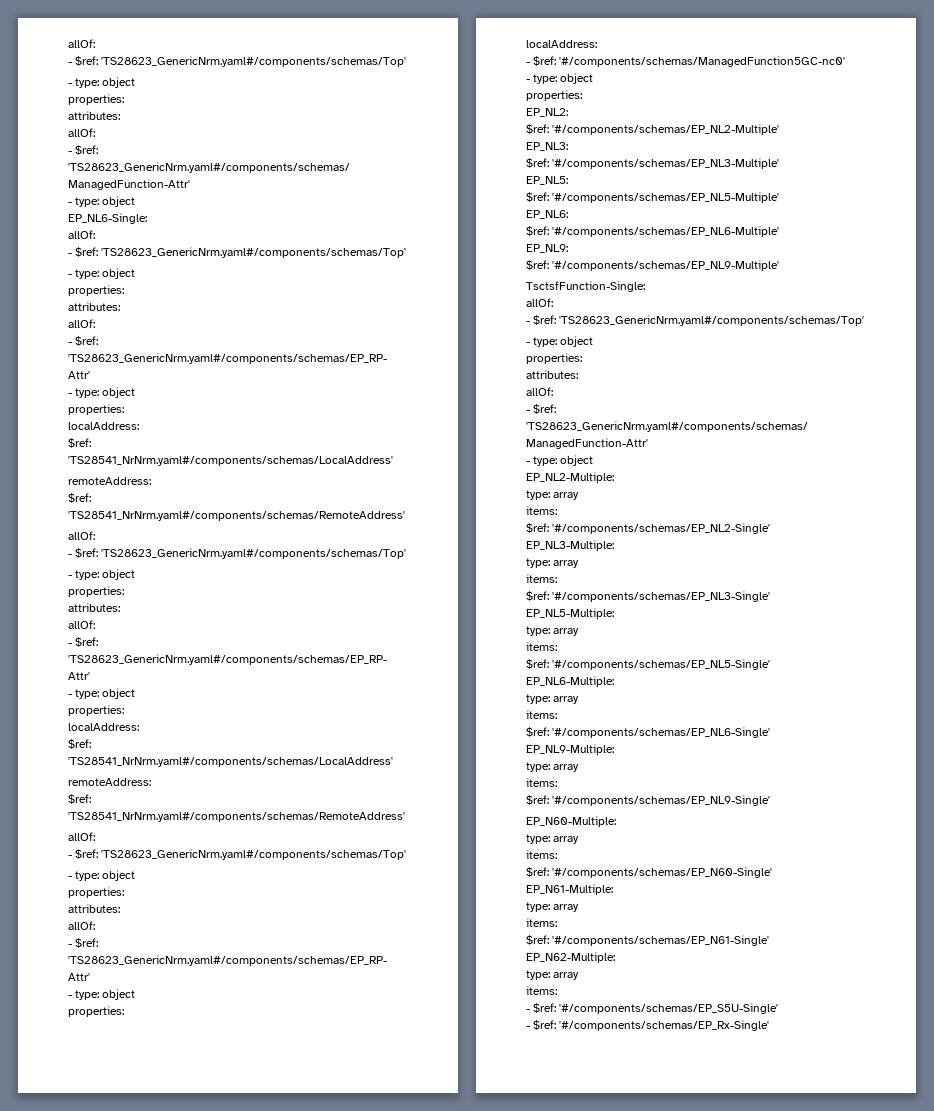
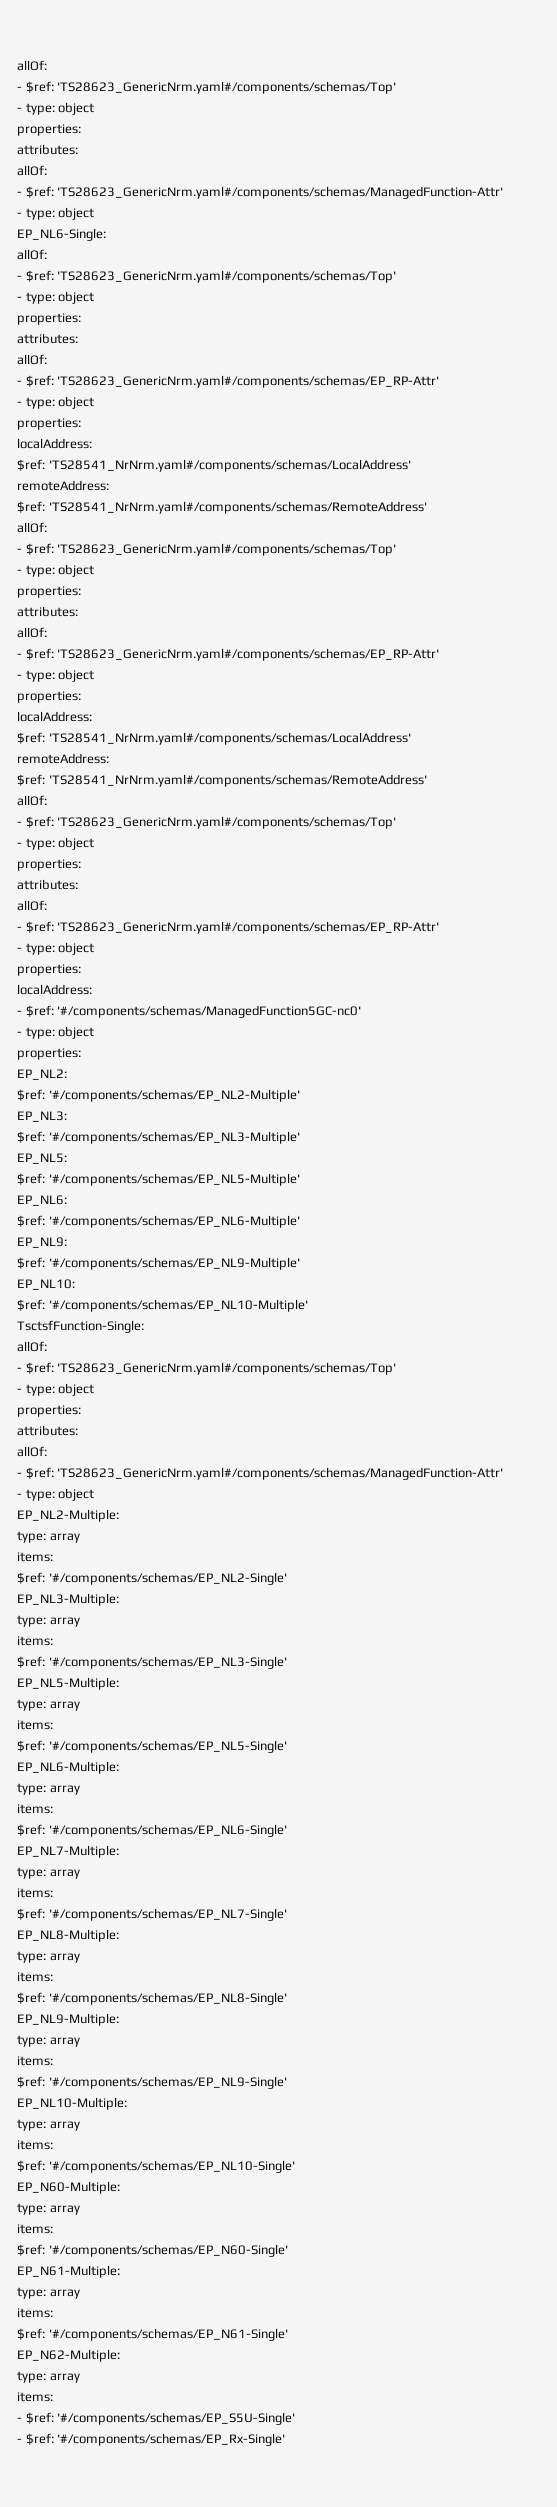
(780, 265) none -> [17,1279,75,1290] [17,1299,308,1312] // EP_NL10: // $ref: '#/components/schemas/EP_NL10-Multiple'
(771, 732) none -> [17,1845,119,1858] [17,1867,80,1879] [17,1888,53,1898] [17,1908,287,1921] [17,1929,119,1942] [17,1951,80,1963] [17,1972,53,1982] [17,1992,287,2005] // EP_NL7-Multiple: // type: array // items: // $ref: '#/components/schemas/EP_NL7-Single' // EP_NL8-Multiple: // type: array // items: // $ref: '#/components/schemas/EP_NL8-Single'
(771, 800) none -> [17,2097,127,2110] [17,2119,80,2131] [17,2140,53,2150] [17,2160,295,2173] // EP_NL10-Multiple: // type: array // items: // $ref: '#/components/schemas/EP_NL10-Single'

